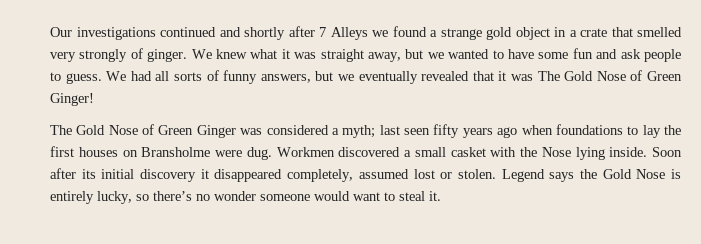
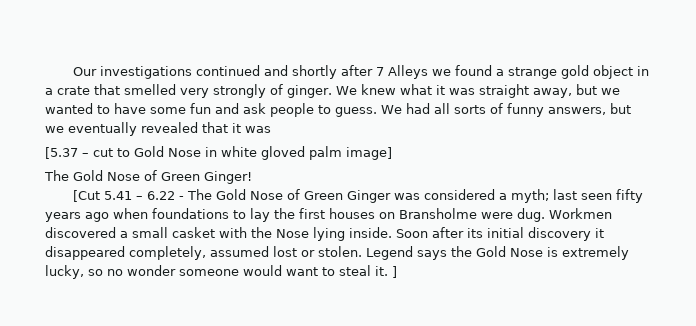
(534, 77) none -> [45,146,392,160] // [5.37 – cut to Gold Nose in white gloved palm image] //
(94, 99) none -> [73,190,185,202] [Cut 5.41 – 6.22 -
[50,191,94,204] entirely -> [562,246,629,260] extremely
[153,191,192,201] there’s -> (103, 272) none
(441, 196) none -> [392,266,397,278] ]

